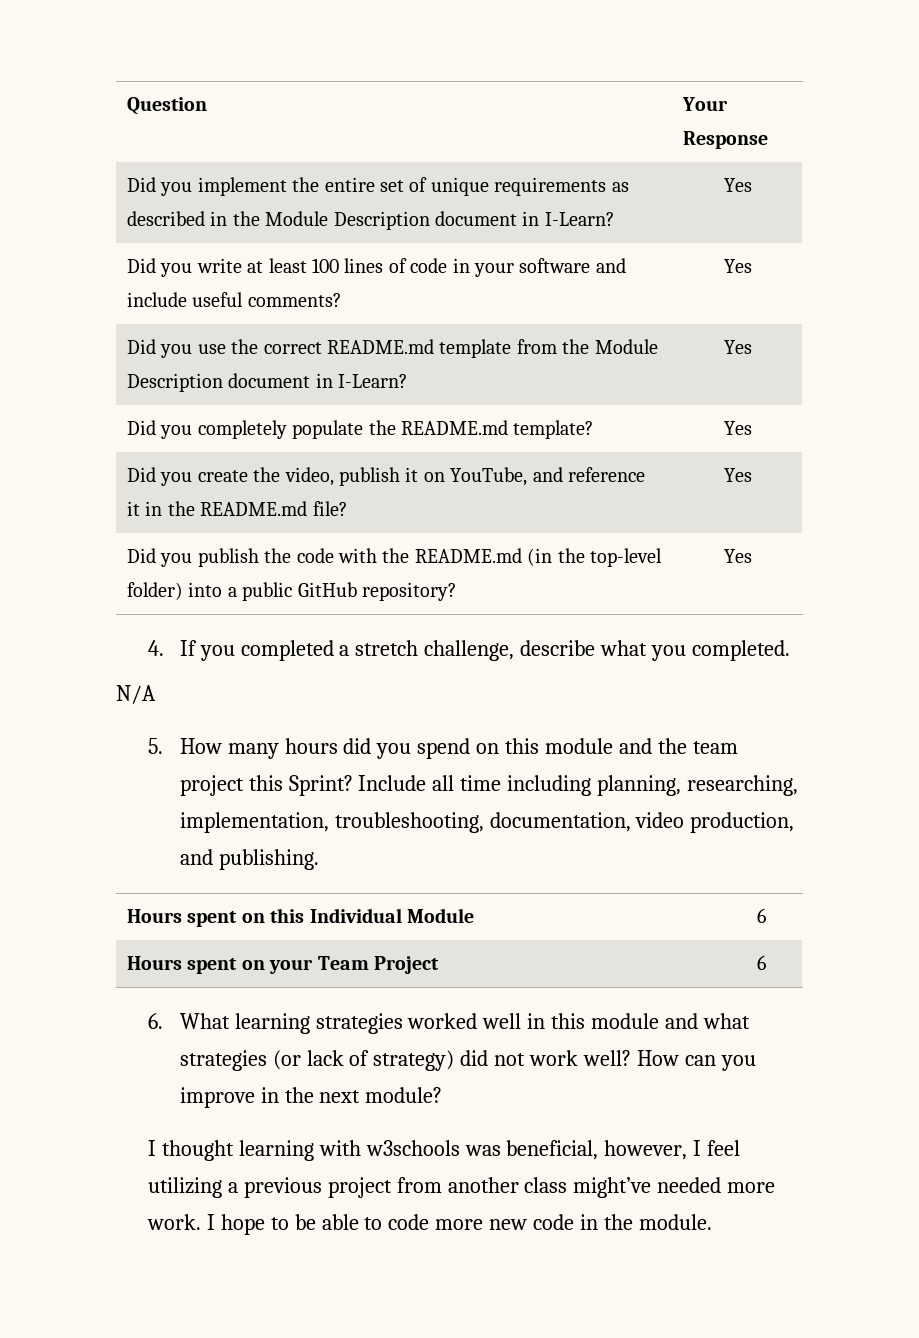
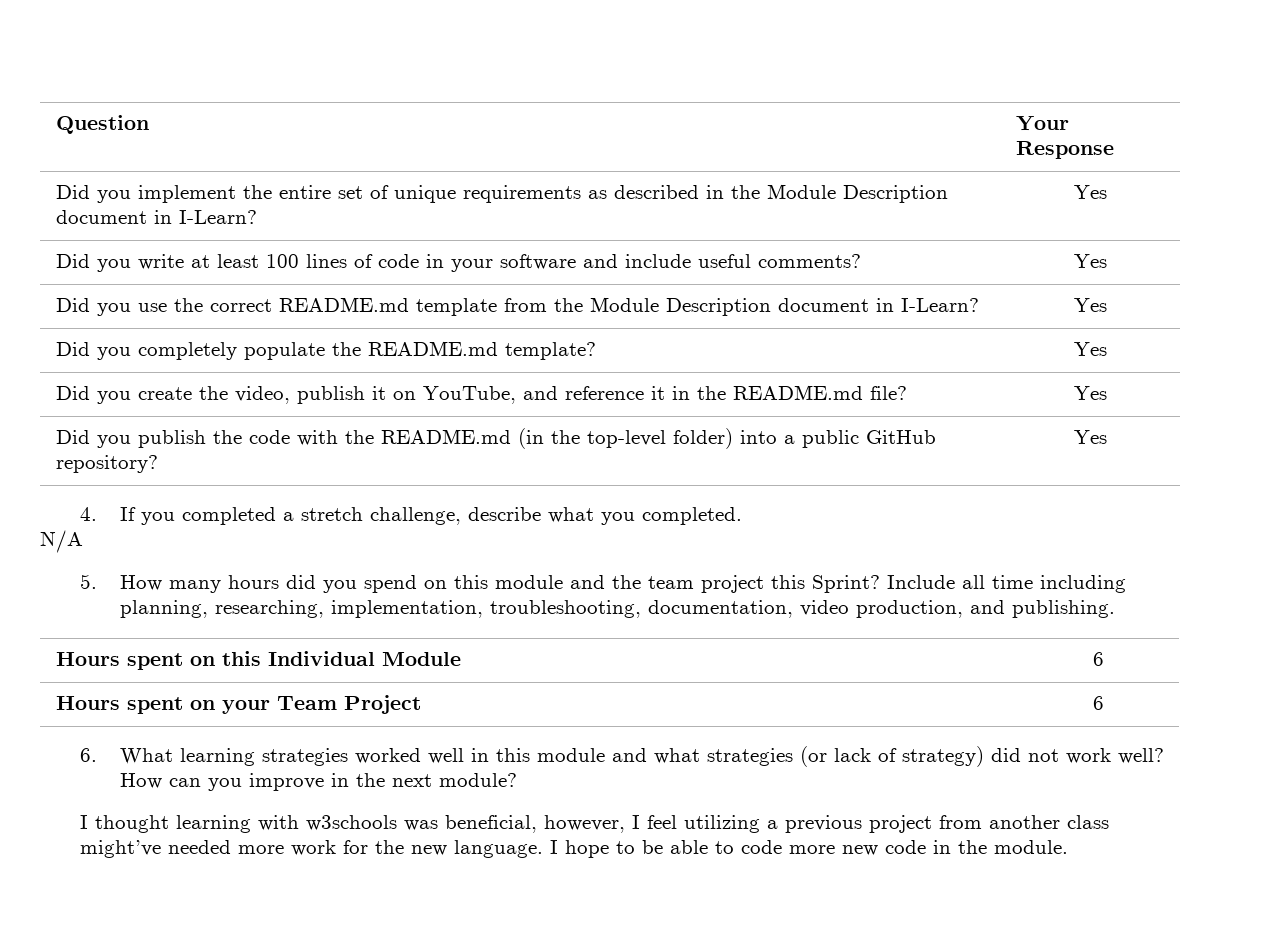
[146,1214,201,1230] work. -> [290,840,543,858] work for the new language.

